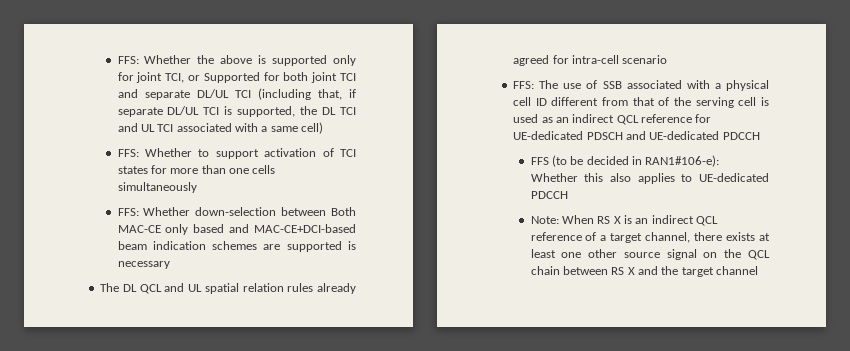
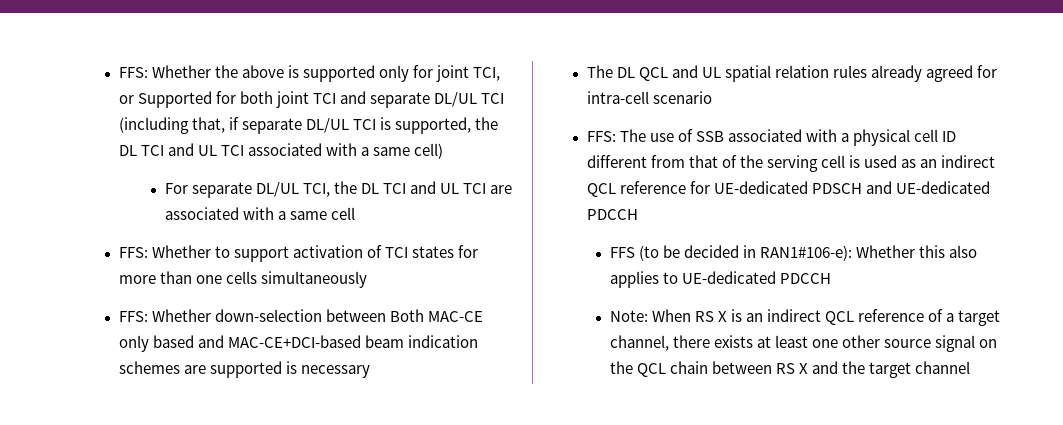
(324, 128) none -> [164,181,513,198] [164,207,356,220] // For separate DL/UL TCI, the DL TCI and UL TCI are associated with a same cell

